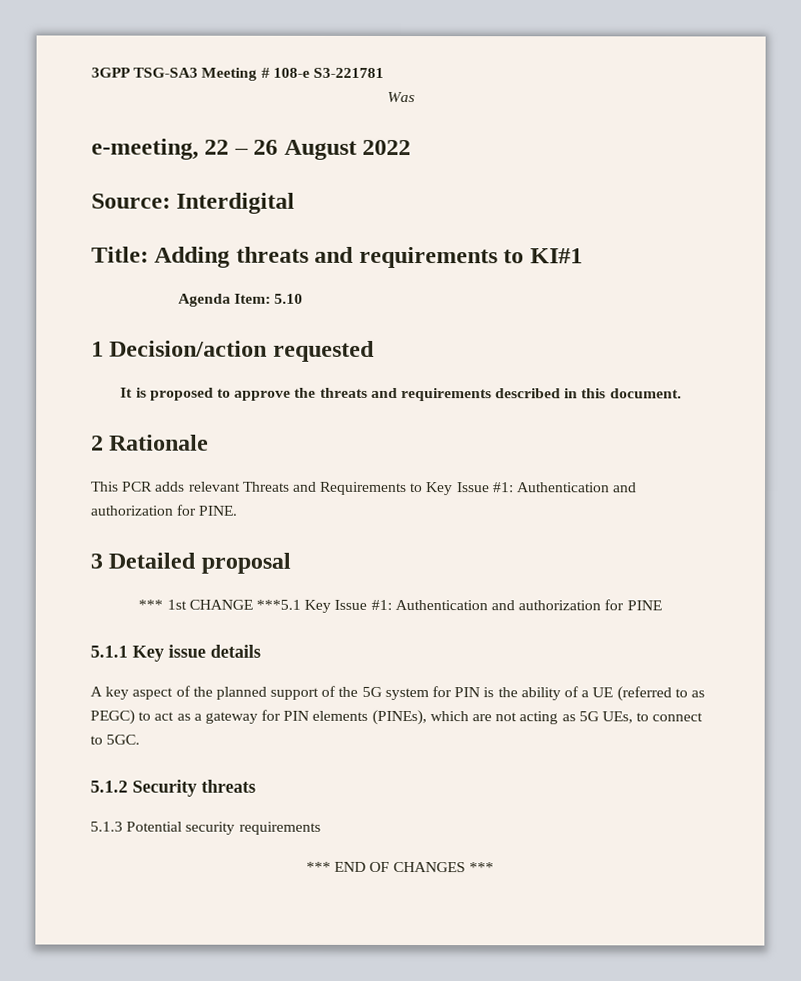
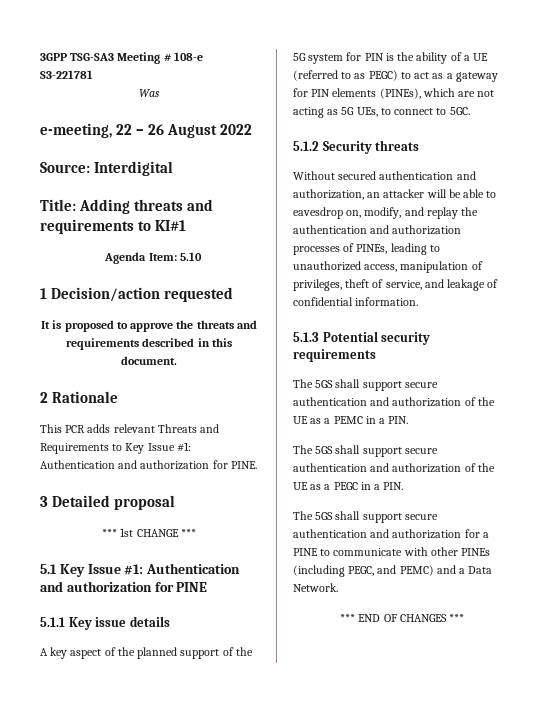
[256,599,302,610] ***5.1 -> [180,529,196,537] [40,564,57,574] *** // 5.1
[90,821,321,835] 5.1.3 Potential security requirements -> [293,171,476,180] [293,189,497,200] [293,207,479,219] [293,225,462,235] [293,243,440,255] [293,261,483,273] [293,279,499,291] [293,297,419,306] [293,331,431,345] [293,349,376,362] [293,379,438,391] [293,397,495,407] [293,416,409,424] [293,445,438,457] [293,463,495,473] [293,482,404,490] [293,511,438,523] [293,529,489,539] [293,547,491,556] [293,565,493,577] [293,583,338,592] Without secured authentication and authorization, an attacker will be able to eavesdrop on, modify, and replay the authentication and authorization processes of PINEs, leading to unauthorized access, manipulation of privileges, theft of service, and leakage of confidential information. // 5.1.3 Potential security requirements // The 5GS shall support secure authentication and authorization of the UE as a PEMC in a PIN. // The 5GS shall support secure authentication and authorization of the UE as a PEGC in a PIN. // The 5GS shall support secure authentication and authorization for a PINE to communicate with other PINEs (including PEGC, and PEMC) and a Data Network.

